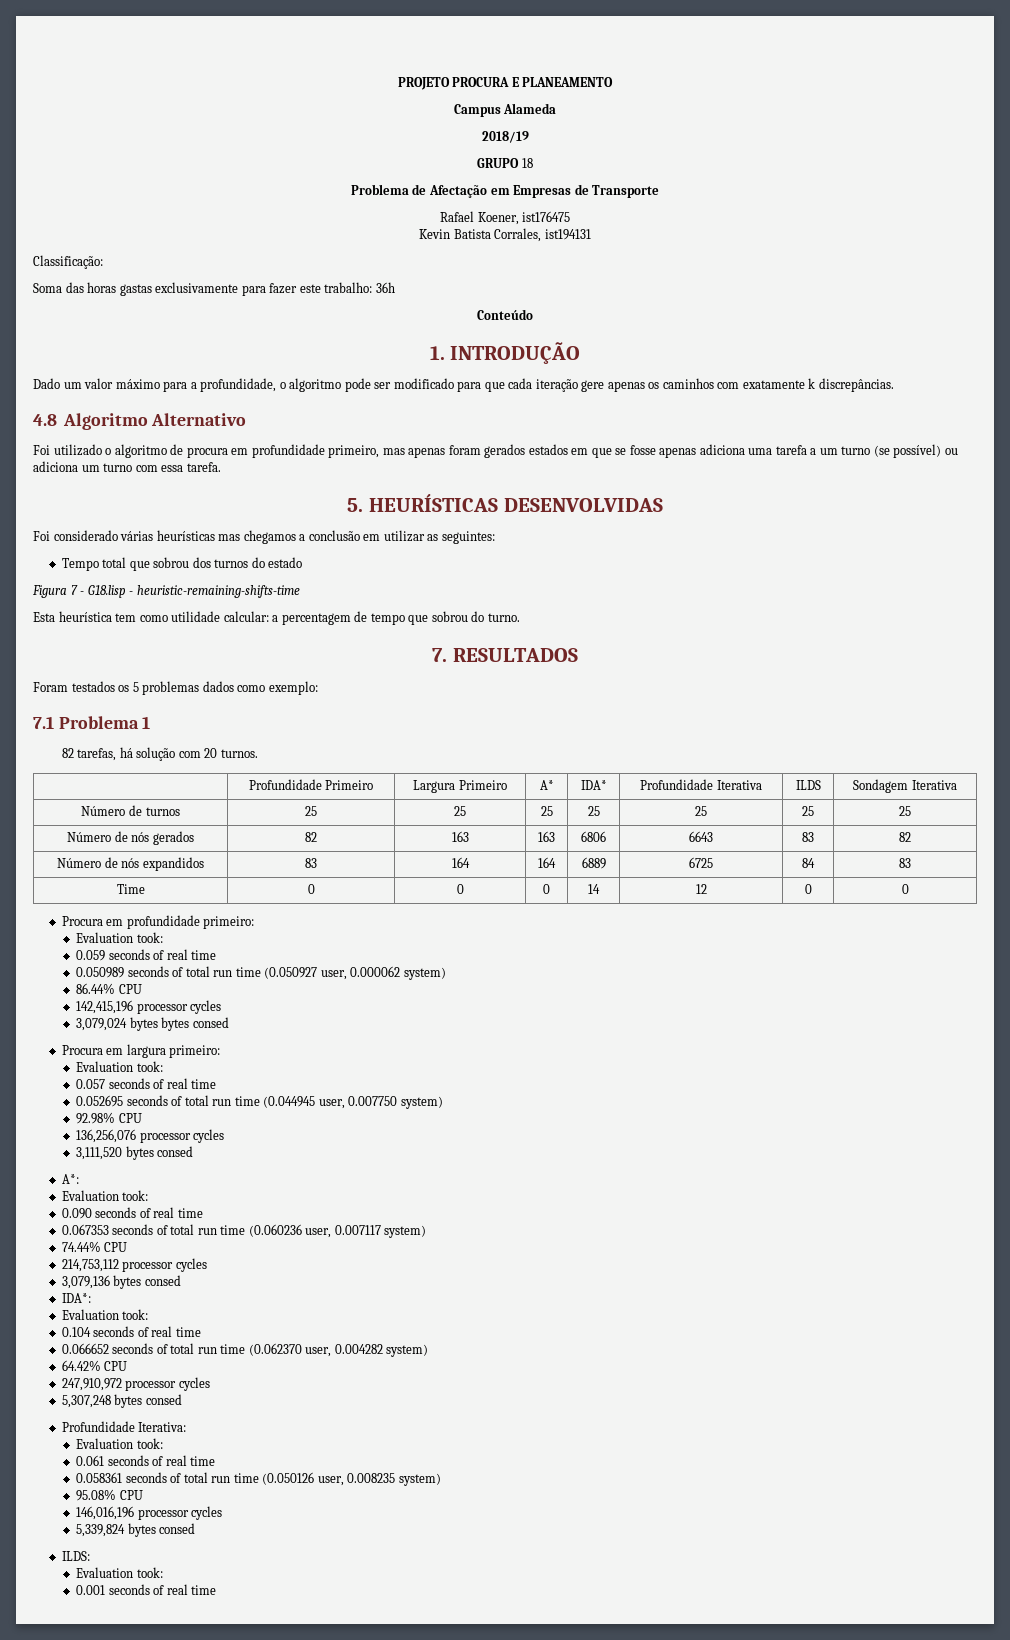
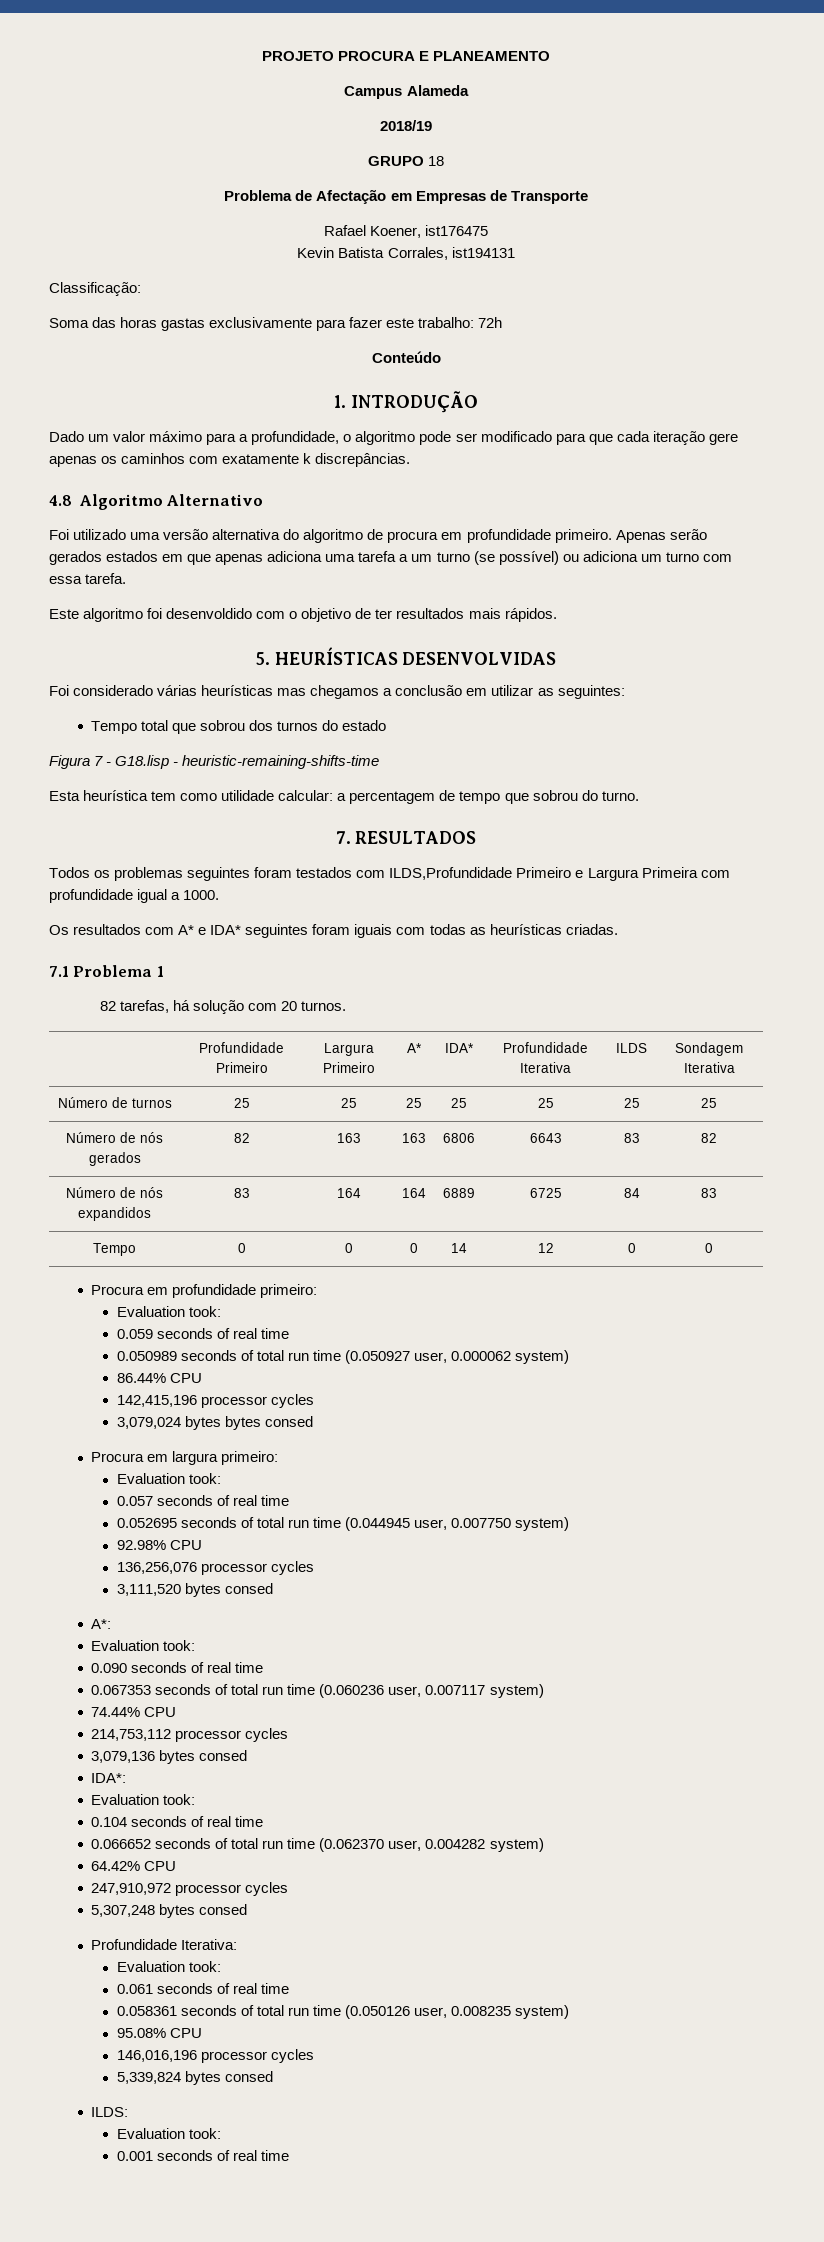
[375,282,395,293] 36h -> [478,317,503,328] 72h
[105,448,112,455] o -> [130,529,300,540] uma versão alternativa do
[328,445,481,458] primeiro, mas apenas foram -> [554,529,707,543] primeiro. Apenas serão
[615,445,656,455] se fosse -> (212, 559) none
(221, 467) none -> [49,608,557,622] // Este algoritmo foi desenvoldido com o objetivo de ter resultados mais rápidos.
[33,681,318,695] Foram testados os 5 problemas dados como exemplo: -> [49,867,730,881] [49,889,220,903] [49,924,618,938] Todos os problemas seguintes foram testados com ILDS,Profundidade Primeiro e Largura Primeira com profundidade igual a 1000. // Os resultados com A* e IDA* seguintes foram iguais com todas as heurísticas criadas.
[116,884,145,894] Time -> [93,1243,136,1256] Tempo

